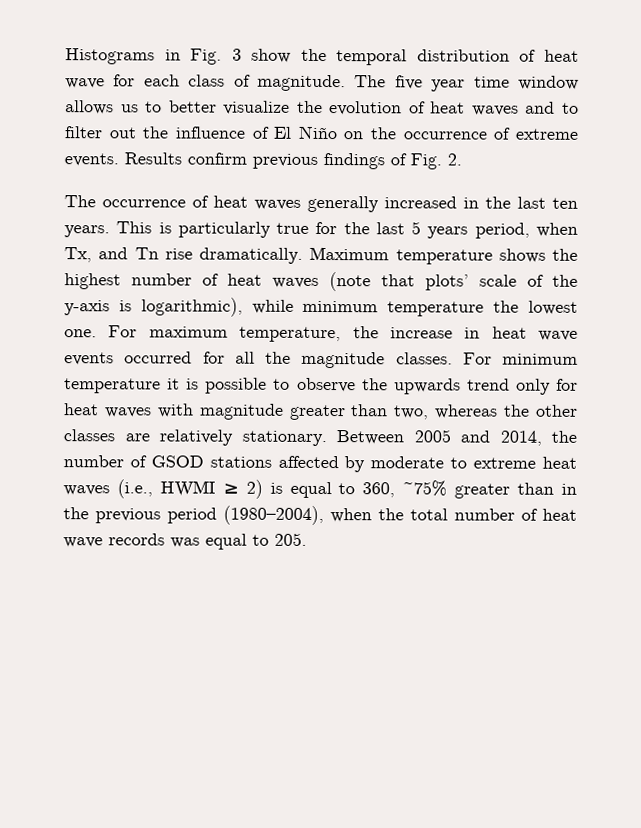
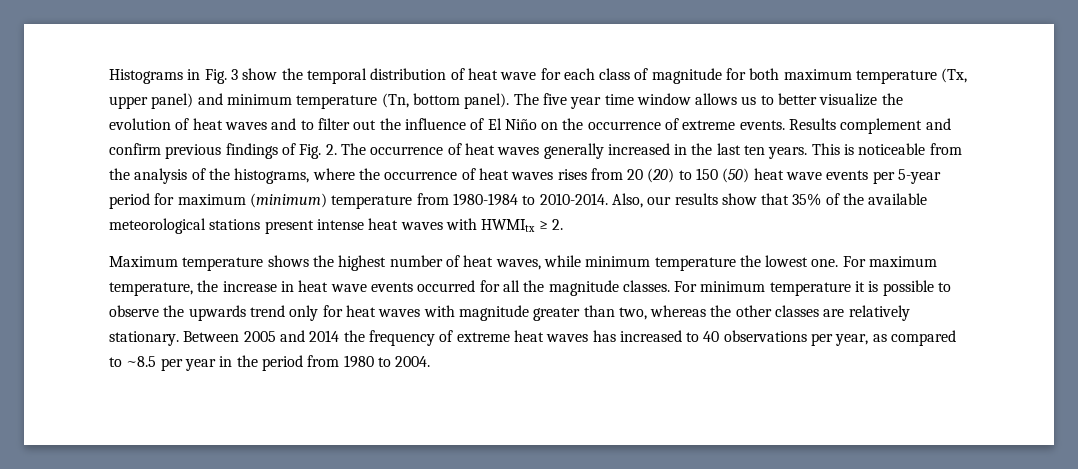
[257,74,346,92] magnitude. -> [651,68,968,84] [109,93,510,109] magnitude for both maximum temperature (Tx, upper panel) and minimum temperature (Tn, bottom panel).
(182, 158) none -> [840,118,951,134] complement and
(462, 159) // -> (337, 149) none
[177,221,578,239] [64,247,303,264] particularly true for the last 5 years period, when Tx, and Tn rise dramatically. -> [858,143,962,155] [109,168,942,184] [109,193,928,209] [109,218,563,234] noticeable from the analysis of the histograms, where the occurrence of heat waves rises from 20 (20) to 150 (50) heat wave events per 5-year period for maximum (minimum) temperature from 1980-1984 to 2010-2014. Also, our results show that 35% of the available meteorological stations present intense heat waves with HWMItx ≥ 2. //
[272,272,578,292] [64,297,243,317] waves (note that plots’ scale of the y-axis is logarithmic), -> [495,259,541,270] waves,
[499,430,577,446] [63,455,578,473] [63,479,577,499] [63,505,577,526] [63,532,307,550] 2014, the number of GSOD stations affected by moderate to extreme heat waves (i.e., HWMI ≥ 2) is equal to 360, ~75% greater than in the previous period (1980–2004), when the total number of heat wave records was equal to 205. -> [309,330,957,346] [109,355,431,371] 2014 the frequency of extreme heat waves has increased to 40 observations per year, as compared to ~8.5 per year in the period from 1980 to 2004.

